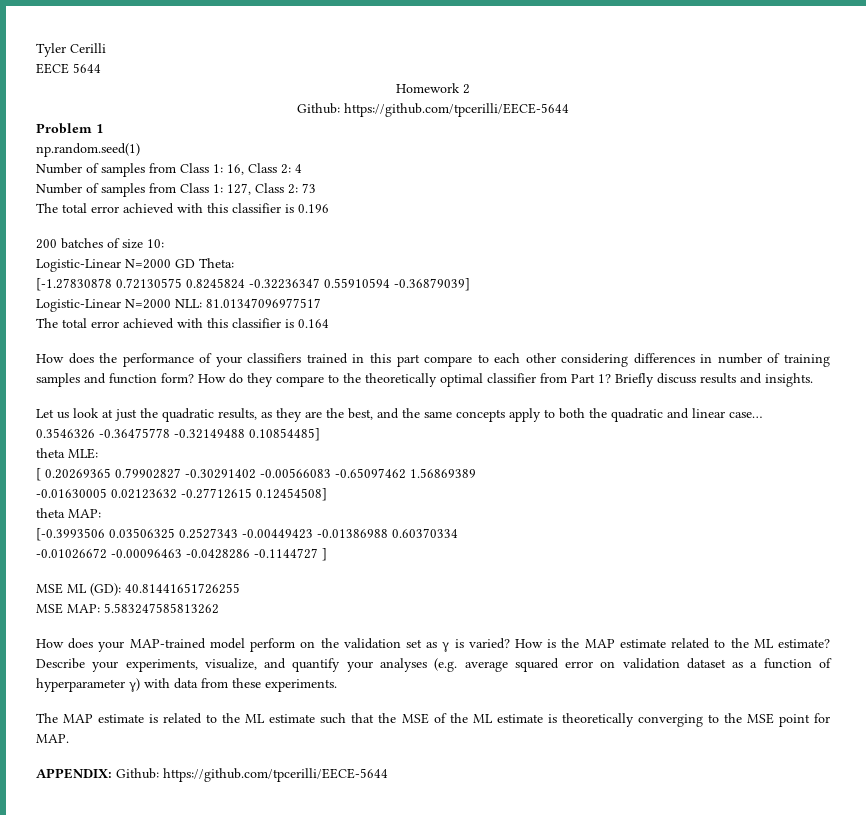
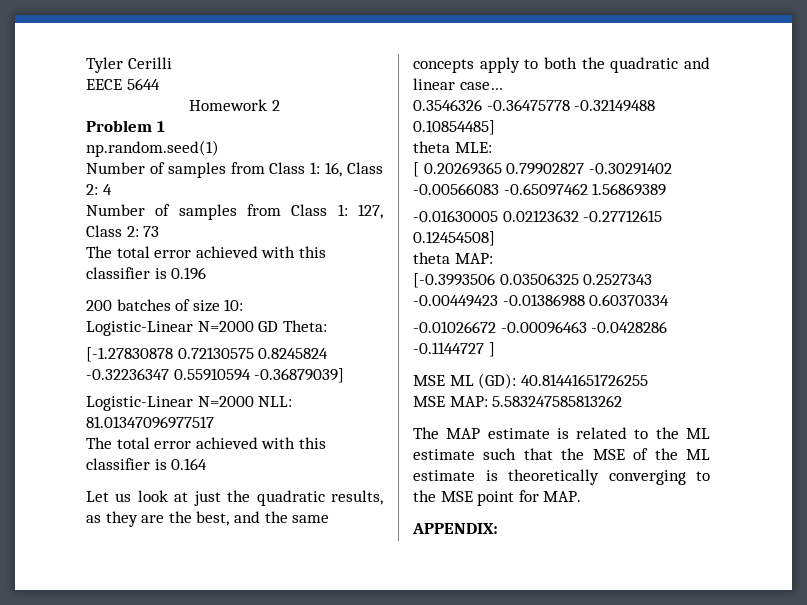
[297,103,569,117] // Github: https://github.com/tpcerilli/EECE-5644 -> (280, 105) none
[36,353,830,367] [36,373,813,387] // How does the performance of your classifiers trained in this part compare to each other considering differences in number of training samples and function form? How do they compare to the theoretically optimal classifier from Part 1? Briefly discuss results and insights. -> (208, 464) none
[36,638,831,652] [36,658,833,672] [36,678,337,692] // How does your MAP-trained model perform on the validation set as γ is varied? How is the MAP estimate related to the ML estimate? Describe your experiments, visualize, and quantify your analyses (e.g. average squared error on validation dataset as a function of hyperparameter γ) with data from these experiments. -> (623, 401) none
[116,768,388,782] Github: https://github.com/tpcerilli/EECE-5644 -> (498, 528) none

